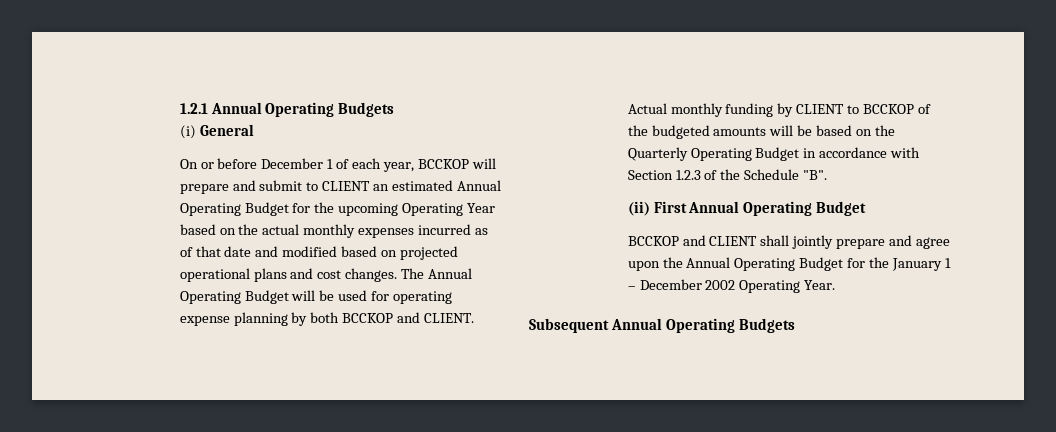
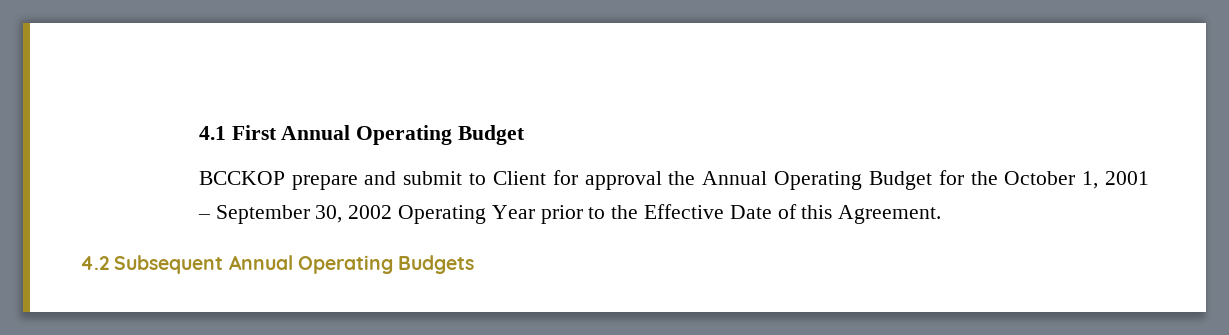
[179,102,395,117] [179,124,254,139] [179,158,496,172] [179,180,502,194] [179,202,496,216] [179,224,489,238] [179,246,459,260] [179,268,473,282] [179,290,453,304] [179,312,475,326] [627,103,932,117] [627,125,896,139] [627,147,921,161] [627,169,828,180] [627,201,650,216] 1.2.1 Annual Operating Budgets // (i) General // On or before December 1 of each year, BCCKOP will prepare and submit to CLIENT an estimated Annual Operating Budget for the upcoming Operating Year based on the actual monthly expenses incurred as of that date and modified based on projected operational plans and cost changes. The Annual Operating Budget will be used for operating expense planning by both BCCKOP and CLIENT. Actual monthly funding by CLIENT to BCCKOP of the budgeted amounts will be based on the Quarterly Operating Budget in accordance with Section 1.2.3 of the Schedule "B". // (ii) -> [198,126,226,140] 4.1
[682,235,951,249] [627,261,660,271] and CLIENT shall jointly prepare and agree upon -> [291,170,662,190] prepare and submit to Client for approval
[892,258,951,271] [627,279,836,293] January 1 – December 2002 Operating Year. // -> [1004,171,1150,189] [197,204,942,224] [80,256,109,270] October 1, 2001 – September 30, 2002 Operating Year prior to the Effective Date of this Agreement. // 4.2

